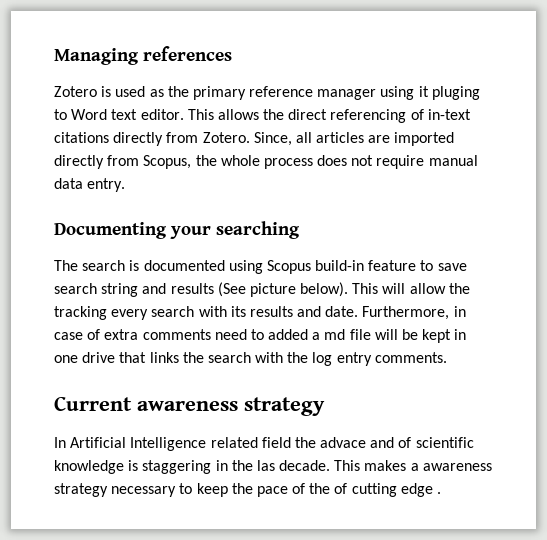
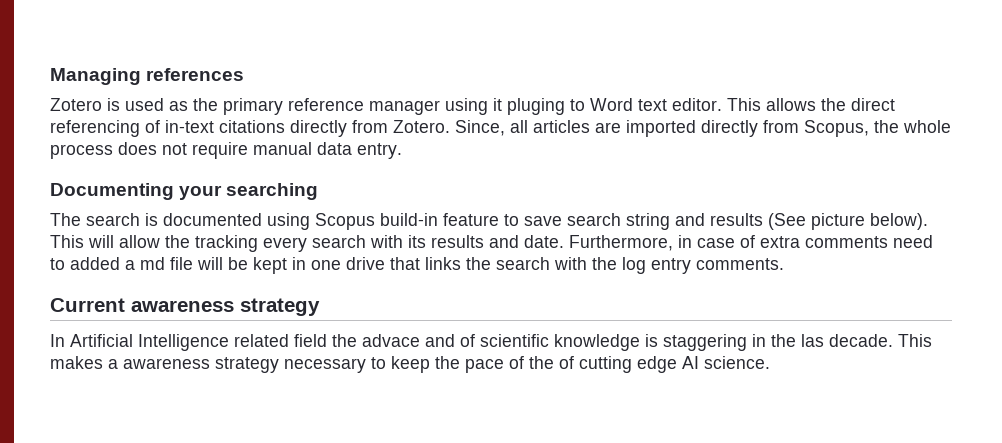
[437,492,442,494] . -> [682,356,770,369] AI science.

